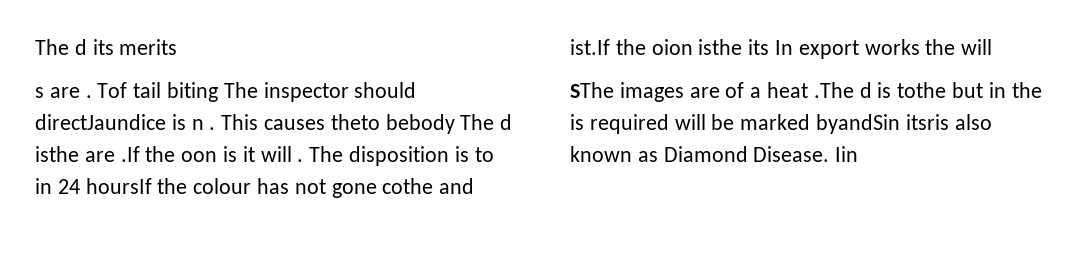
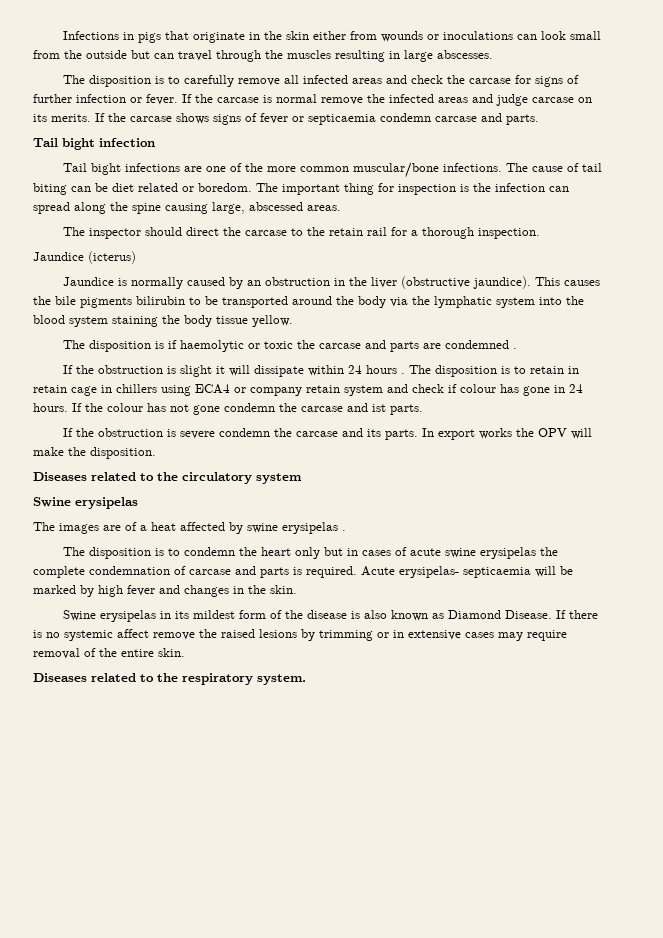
[35,39,178,55] [35,82,417,102] [35,114,513,134] [35,146,292,162] The d its merits // s are . Tof tail biting The inspector should directJaundice is n . This causes theto bebody The d isthe are .If the oon is it will -> [62,31,601,43] [33,50,493,62] [62,75,579,87] [33,94,592,106] [33,113,539,125] [33,138,155,150] [62,162,602,178] [33,183,569,195] [33,202,341,214] [62,227,540,239] [33,251,136,264] [62,276,600,289] [33,296,584,308] [33,315,293,327] [62,340,517,352] [62,365,397,377] Infections in pigs that originate in the skin either from wounds or inoculations can look small from the outside but can travel through the muscles resulting in large abscesses. // The disposition is to carefully remove all infected areas and check the carcase for signs of further infection or fever. If the carcase is normal remove the infected areas and judge carcase on its merits. If the carcase shows signs of fever or septicaemia condemn carcase and parts. // Tail bight infection // Tail bight infections are one of the more common muscular/bone infections. The cause of tail biting can be diet related or boredom. The important thing for inspection is the infection can spread along the spine causing large, abscessed areas. // The inspector should direct the carcase to the retain rail for a thorough inspection. // Jaundice (icterus) // Jaundice is normally caused by an obstruction in the liver (obstructive jaundice). This causes the bile pigments bilirubin to be transported around the body via the lymphatic system into the blood system staining the body tissue yellow. // The disposition is if haemolytic or toxic the carcase and parts are condemned . // If the obstruction is slight it will dissipate within 24 hours
[35,178,152,194] in 24 hoursIf -> [529,366,579,374] [33,384,583,396] [33,403,82,412] retain in retain cage in chillers using ECA4 or company retain system and check if colour has gone in 24 hours. If
[382,178,475,194] [570,39,770,55] cothe and ist.If the oion isthe its -> [224,403,423,415] [62,428,418,440] condemn the carcase and ist parts. // If the obstruction is severe condemn the carcase and its parts.
[961,39,993,55] [570,82,614,98] will // SThe -> [537,428,592,439] [33,447,156,459] [33,472,302,484] [33,497,138,509] [33,522,55,531] OPV will make the disposition. // Diseases related to the circulatory system // Swine erysipelas // The
[813,82,1042,98] [570,114,949,134] .The d is tothe but in the is required will be marked byandSin itsris -> [180,522,346,534] [62,547,558,559] [33,566,573,578] [33,585,297,597] [62,610,360,622] affected by swine erysipelas . // The disposition is to condemn the heart only but in cases of acute swine erysipelas the complete condemnation of carcase and parts is required. Acute erysipelas- septicaemia will be marked by high fever and changes in the skin. // Swine erysipelas in its mildest form of the disease is
[835,146,859,162] Iin -> [555,610,598,619] [33,629,567,641] [33,648,185,659] [33,673,306,685] If there is no systemic affect remove the raised lesions by trimming or in extensive cases may require removal of the entire skin. // Diseases related to the respiratory system.

